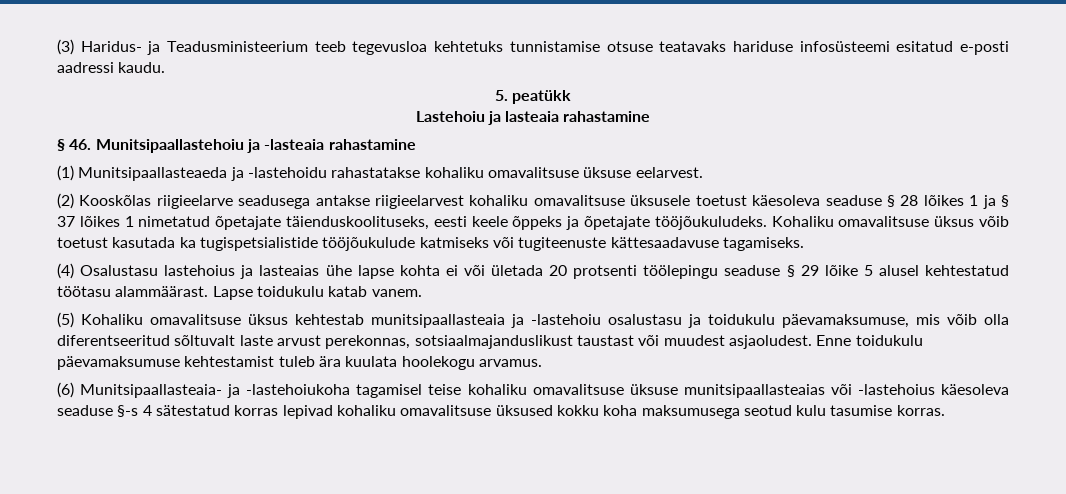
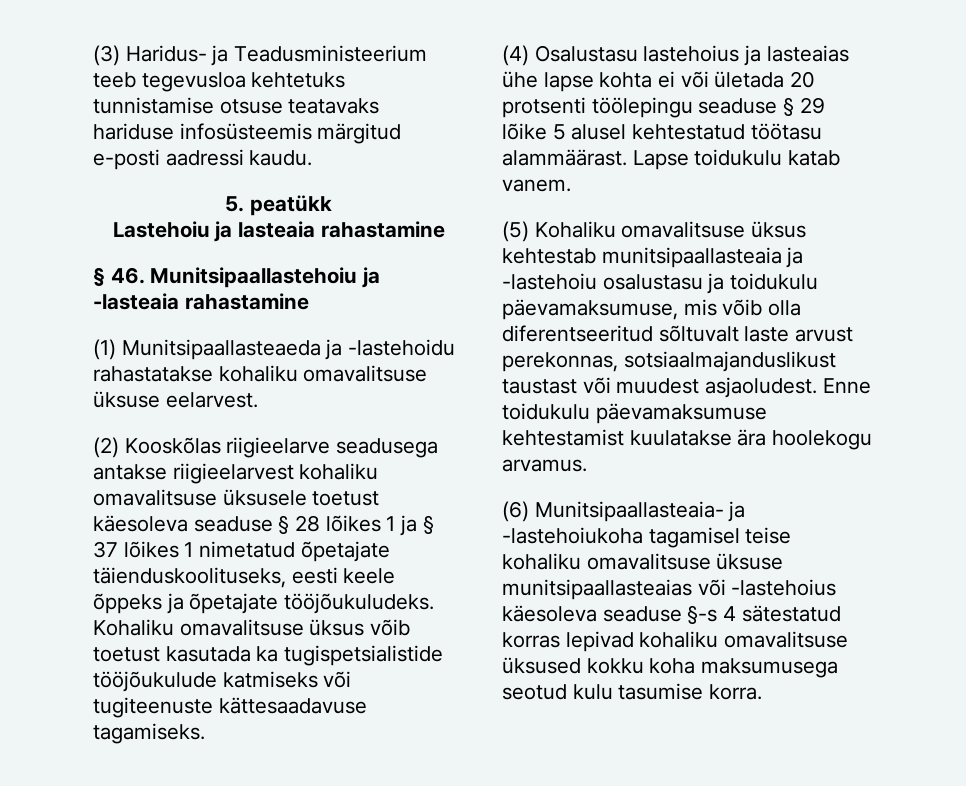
[799,41,954,52] infosüsteemi esitatud -> [179,123,402,144] infosüsteemis märgitud
[278,356,398,367] tuleb ära kuulata -> [629,429,767,446] kuulatakse ära
[896,405,945,416] korras. -> [709,684,763,700] korra.

